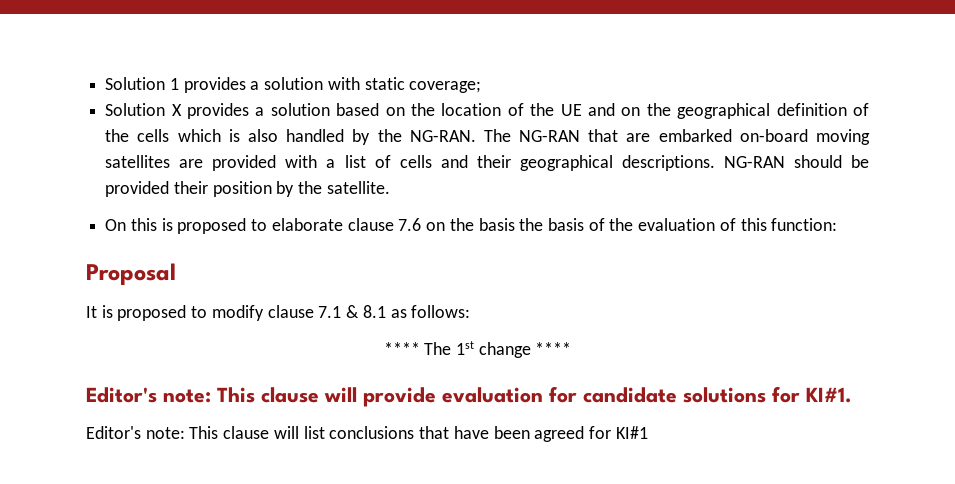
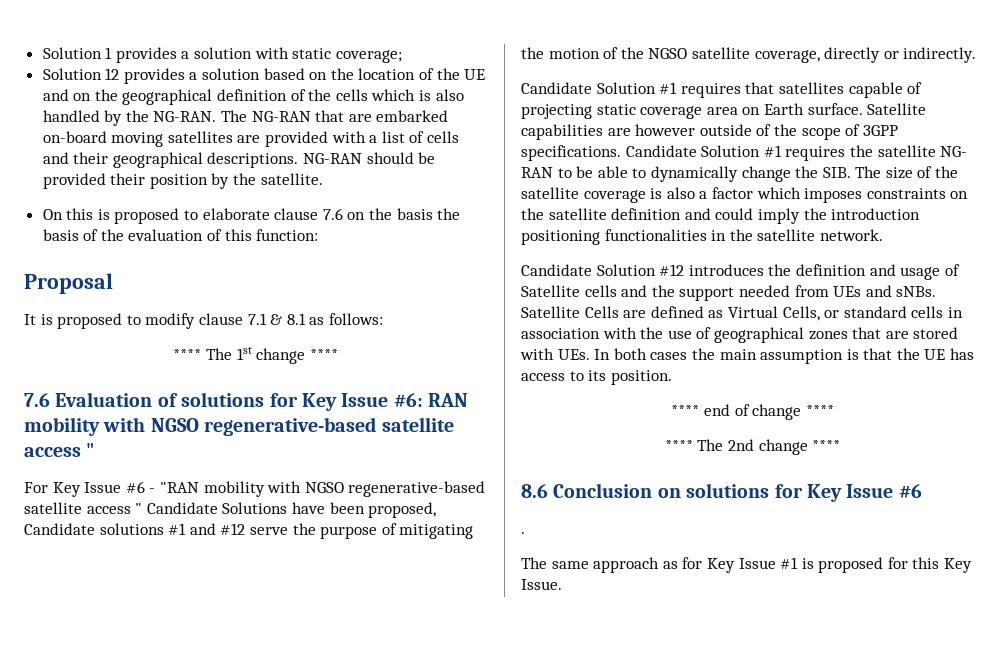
[171,104,182,116] X -> [105,68,120,80] 12
[86,386,852,407] [86,426,648,442] Editor's note: This clause will provide evaluation for candidate solutions for KI#1. // Editor's note: This clause will list conclusions that have been agreed for KI#1 -> [24,392,469,411] [24,417,454,436] [24,443,95,457] [24,481,486,497] [24,502,437,518] [24,523,474,539] [521,47,977,63] [521,82,923,98] [521,103,927,119] [521,124,898,140] [521,145,968,161] [521,166,959,182] [521,187,969,203] [521,208,921,224] [521,229,883,245] [521,264,960,280] [521,285,937,301] [521,306,963,321] [521,327,959,343] [520,348,975,364] [521,370,672,385] [671,404,834,420] [664,439,841,455] [521,483,922,502] [521,532,525,534] [521,557,973,573] [521,579,562,590] 7.6 Evaluation of solutions for Key Issue #6: RAN mobility with NGSO regenerative-based satellite access " // For Key Issue #6 - "RAN mobility with NGSO regenerative-based satellite access " Candidate Solutions have been proposed, Candidate solutions #1 and #12 serve the purpose of mitigating the motion of the NGSO satellite coverage, directly or indirectly. // Candidate Solution #1 requires that satellites capable of projecting static coverage area on Earth surface. Satellite capabilities are however outside of the scope of 3GPP specifications. Candidate Solution #1 requires the satellite NG- RAN to be able to dynamically change the SIB. The size of the satellite coverage is also a factor which imposes constraints on the satellite definition and could imply the introduction positioning functionalities in the satellite network. // Candidate Solution #12 introduces the definition and usage of Satellite cells and the support needed from UEs and sNBs. Satellite Cells are defined as Virtual Cells, or standard cells in association with the use of geographical zones that are stored with UEs. In both cases the main assumption is that the UE has access to its position. // **** end of change **** // **** The 2nd change **** // 8.6 Conclusion on solutions for Key Issue #6 // . // The same approach as for Key Issue #1 is proposed for this Key Issue.

